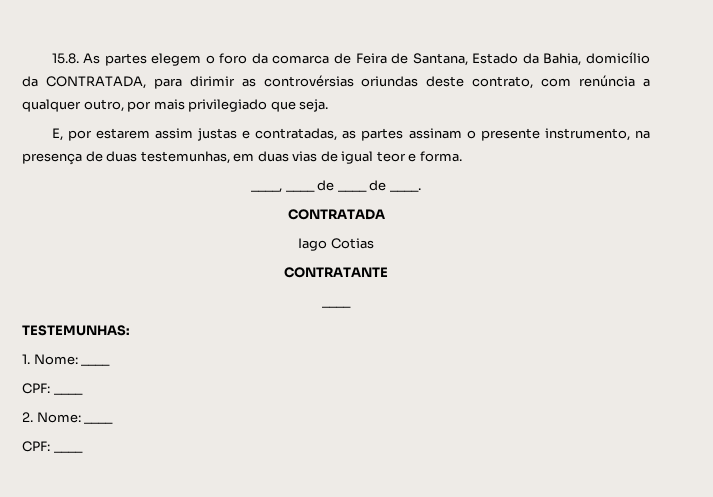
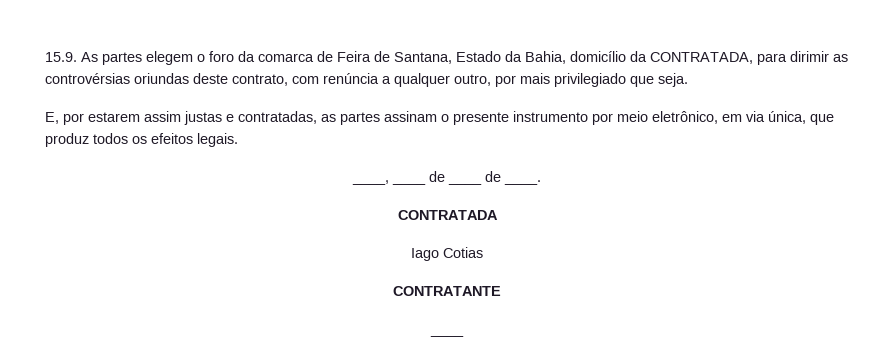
[51,53,79,64] 15.8. -> [45,52,77,62] 15.9.
[544,128,650,141] [22,151,462,165] instrumento, na presença de duas testemunhas, em duas vias de igual teor e forma. -> [513,111,834,125] [45,133,238,147] instrumento por meio eletrônico, em via única, que produz todos os efeitos legais.
[22,325,130,336] [22,354,111,366] [22,383,83,395] [22,412,114,424] [22,441,83,453] // TESTEMUNHAS: // 1. Nome: ____ // CPF: ____ // 2. Nome: ____ // CPF: ____ -> (464, 335) none

